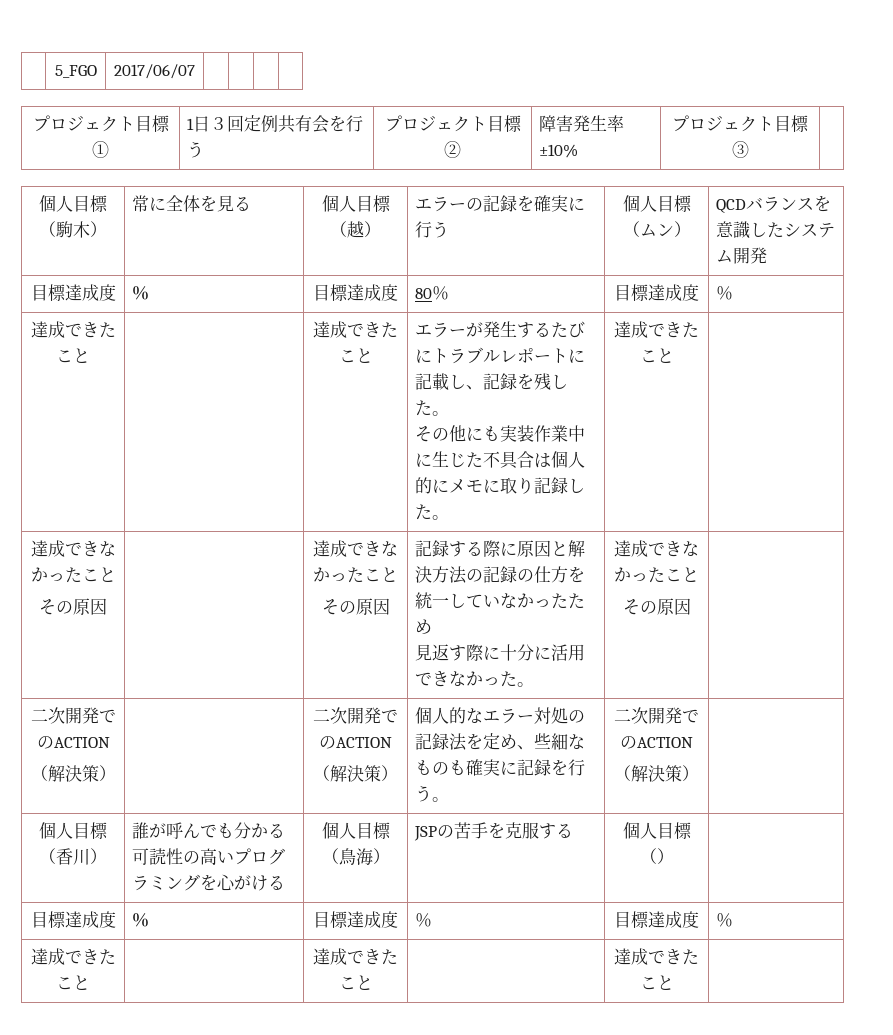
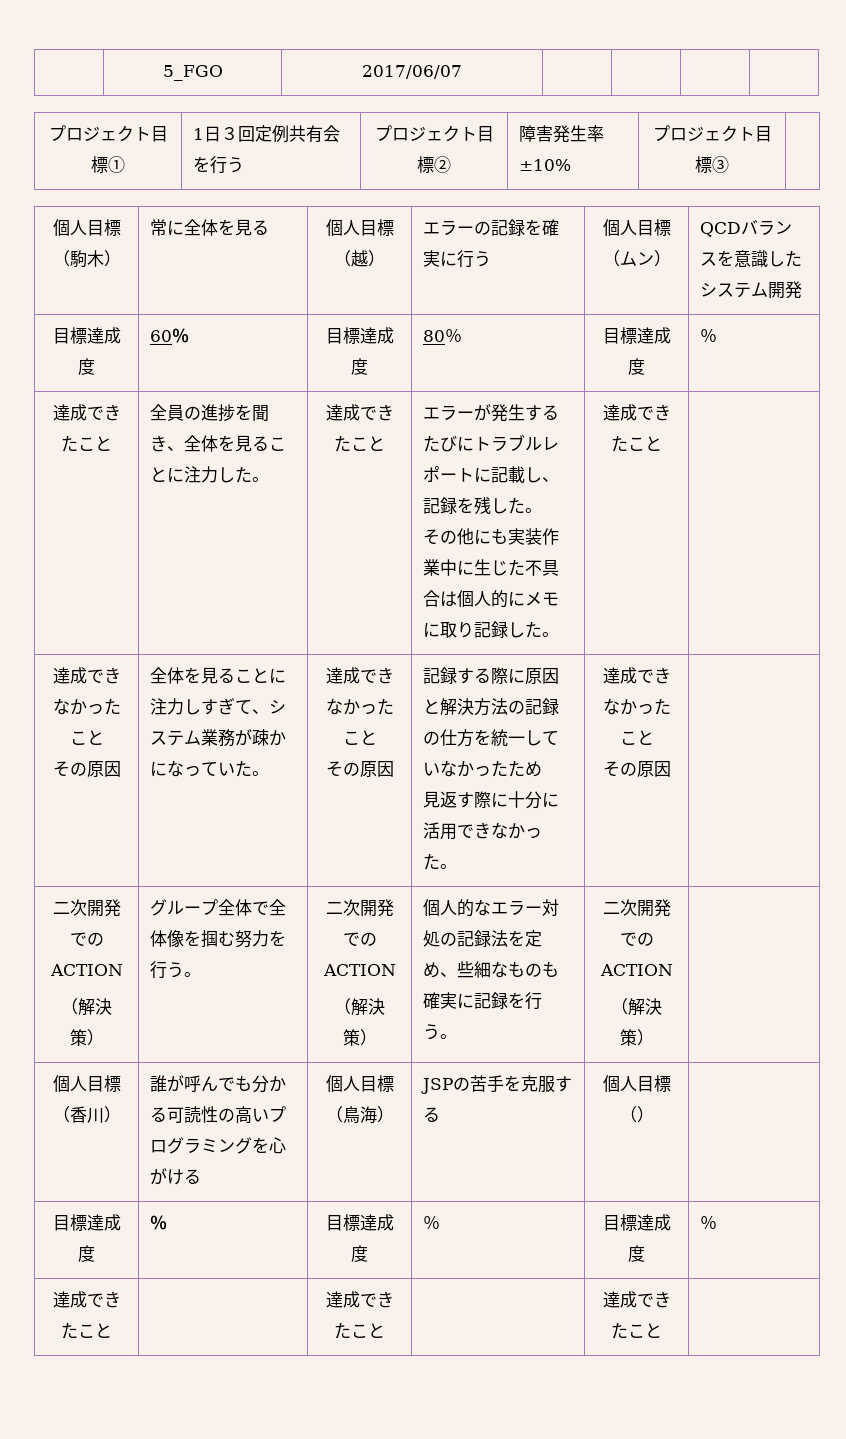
(116, 292) none -> [150,330,173,342] 60
(90, 355) none -> [150,404,270,422] [150,435,287,452] [150,466,270,483] 全員の進捗を聞き、全体を見ることに注力した。
(107, 606) none -> [150,667,287,684] [150,698,287,715] [150,729,287,747] [150,760,270,777] 全体を見ることに注力しすぎて、システム業務が疎かになっていた。
(116, 773) none -> [150,899,287,916] [150,930,287,948] [150,961,202,979] グループ全体で全体像を掴む努力を行う。

